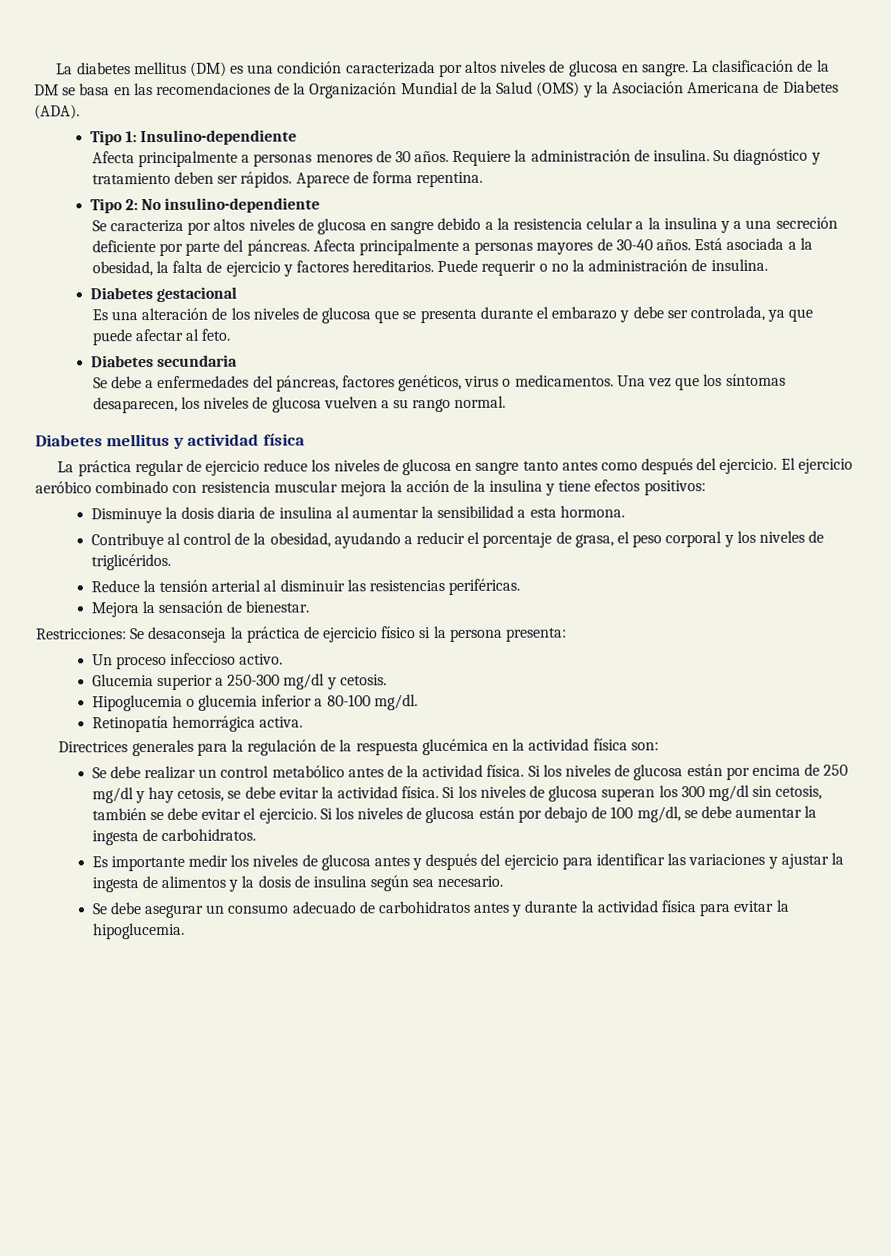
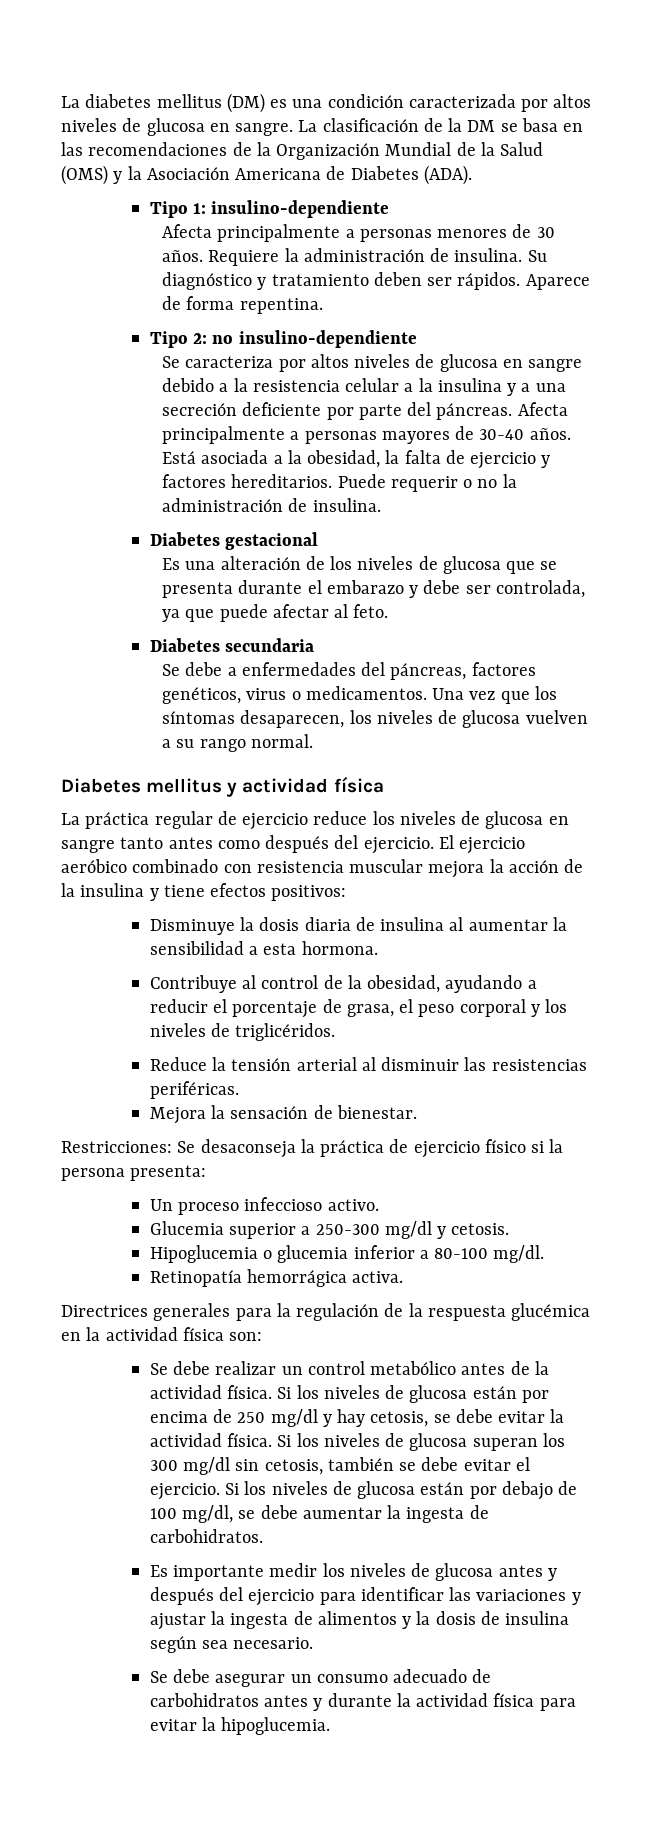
[139,129,297,146] Insulino-dependiente -> [211,200,390,218] insulino-dependiente
[140,198,162,211] No -> [212,335,234,344] no

